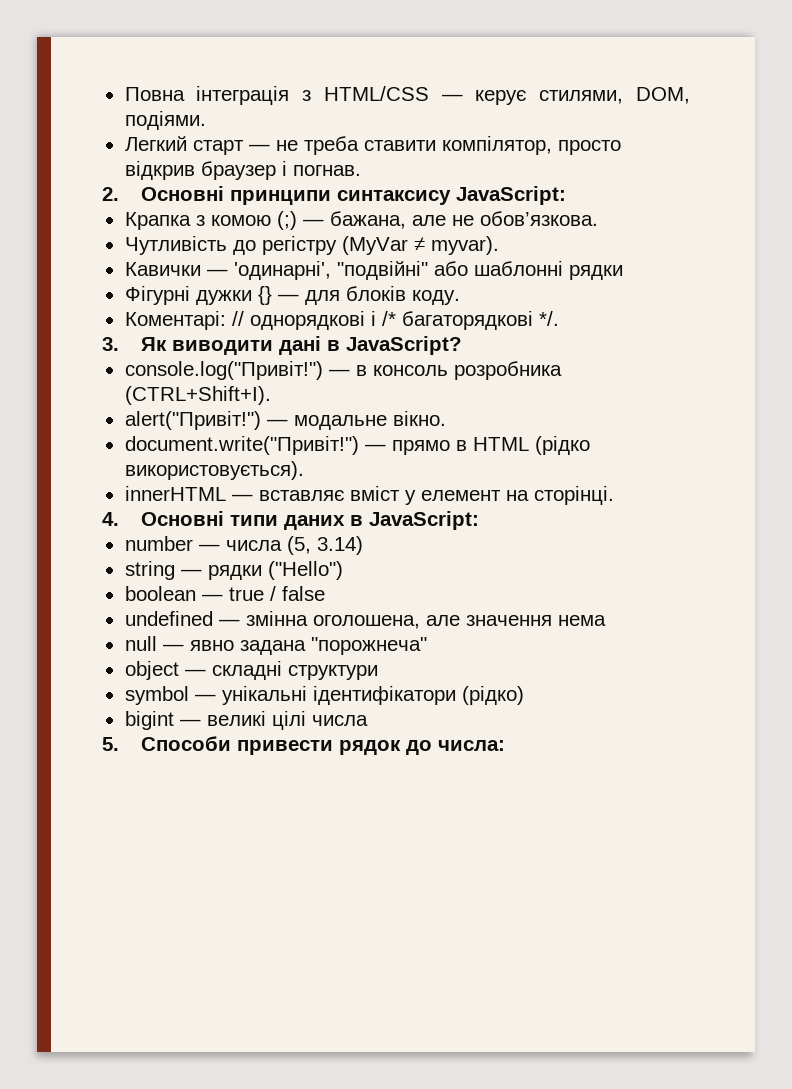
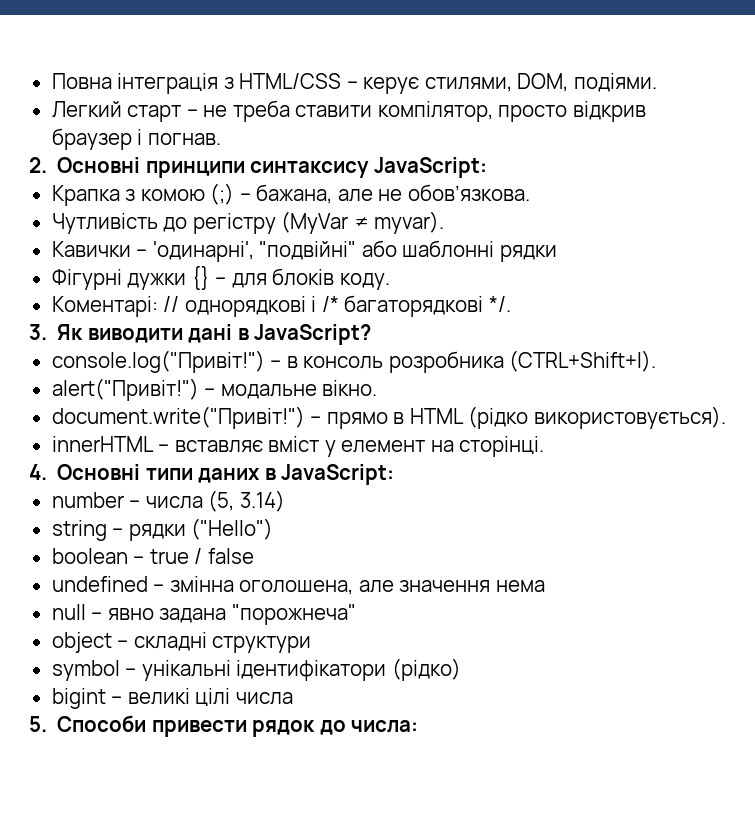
[441,94,463,101] — -> [346,81,358,89] –
[248,144,270,151] — -> [186,109,198,117] –
[302,219,324,226] — -> [239,193,251,201] –
[206,269,228,276] — -> [136,249,148,257] –
[277,294,299,301] — -> [215,277,227,285] –
[328,369,350,376] — -> [270,360,282,368] –
[266,419,288,426] — -> [204,388,216,396] –
[364,444,386,451] — -> [310,416,322,424] –
[231,494,253,501] — -> [158,444,170,452] –
[198,544,220,551] — -> [129,500,141,508] –
[180,569,202,576] — -> [112,528,124,536] –
[201,594,223,601] — -> [133,556,145,564] –
[218,619,240,626] — -> [153,584,165,592] –
[162,644,184,651] — -> [91,612,103,620] –
[184,669,206,676] — -> [117,640,129,648] –
[194,694,216,701] — -> [125,668,137,676] –
[179,719,201,726] — -> [111,696,123,704] –

